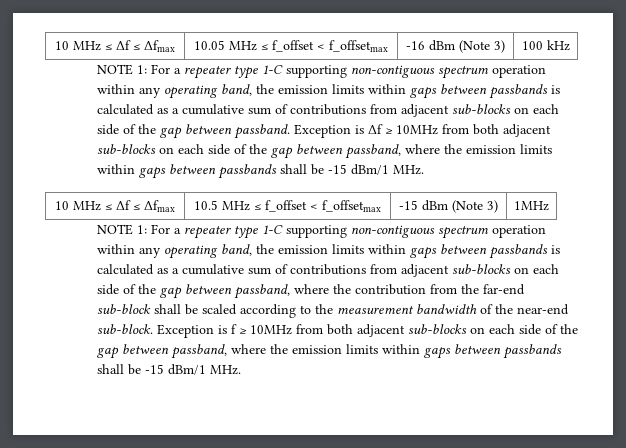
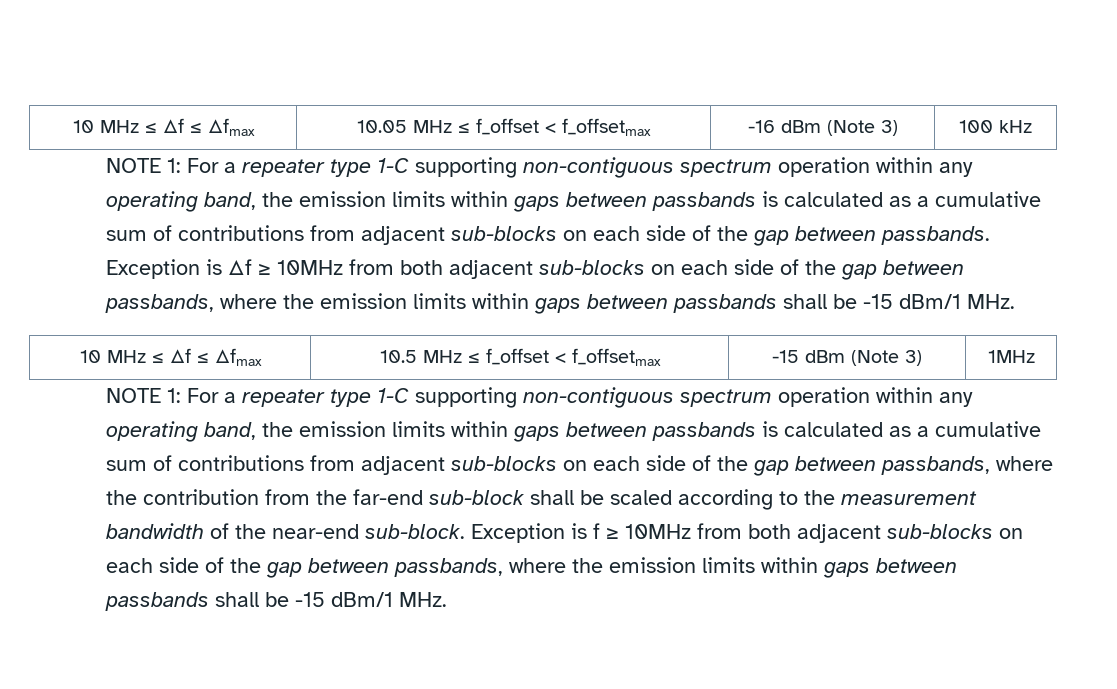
[234,124,291,139] passband. -> [881,226,991,245] passbands.
[345,144,402,159] passband, -> [105,294,215,313] passbands,
[234,284,291,299] passband, -> [881,456,991,475] passbands,
[171,344,228,359] passband, -> [394,558,504,577] passbands,

